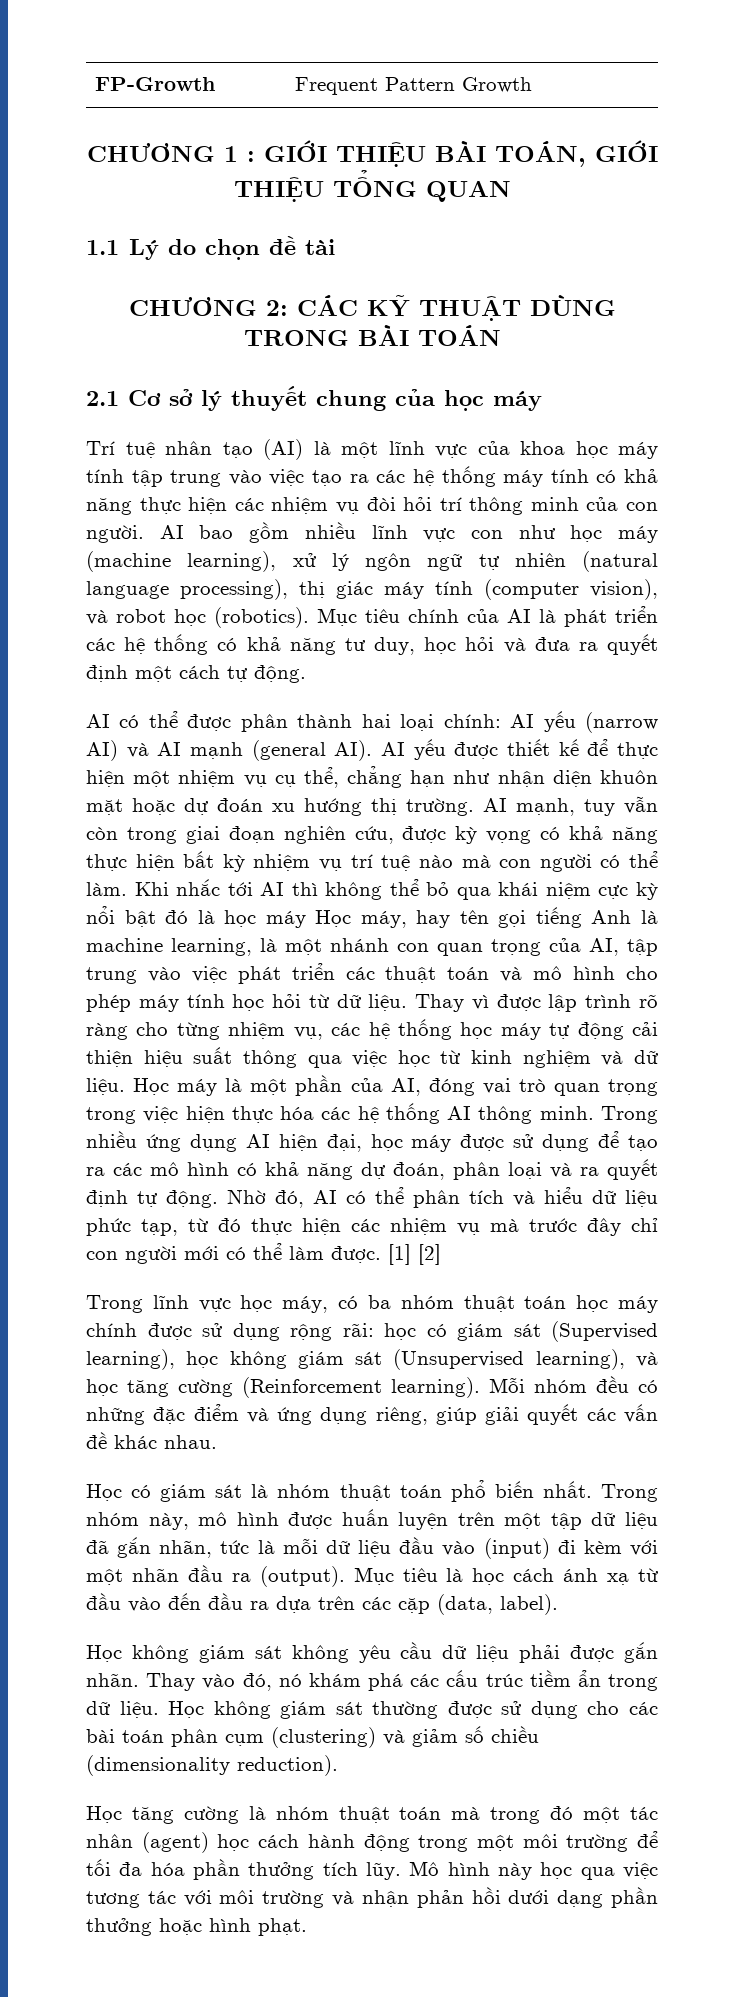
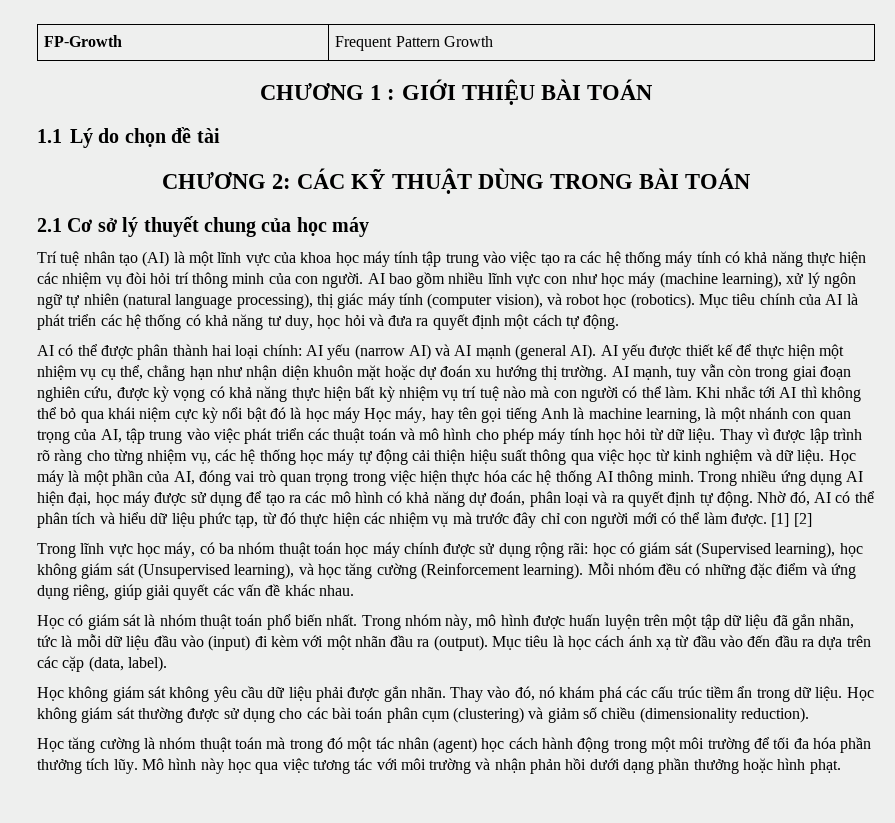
[494,140,658,167] [233,170,511,202] TOÁN, GIỚI THIỆU TỔNG QUAN -> [586,79,652,100] TOÁN

